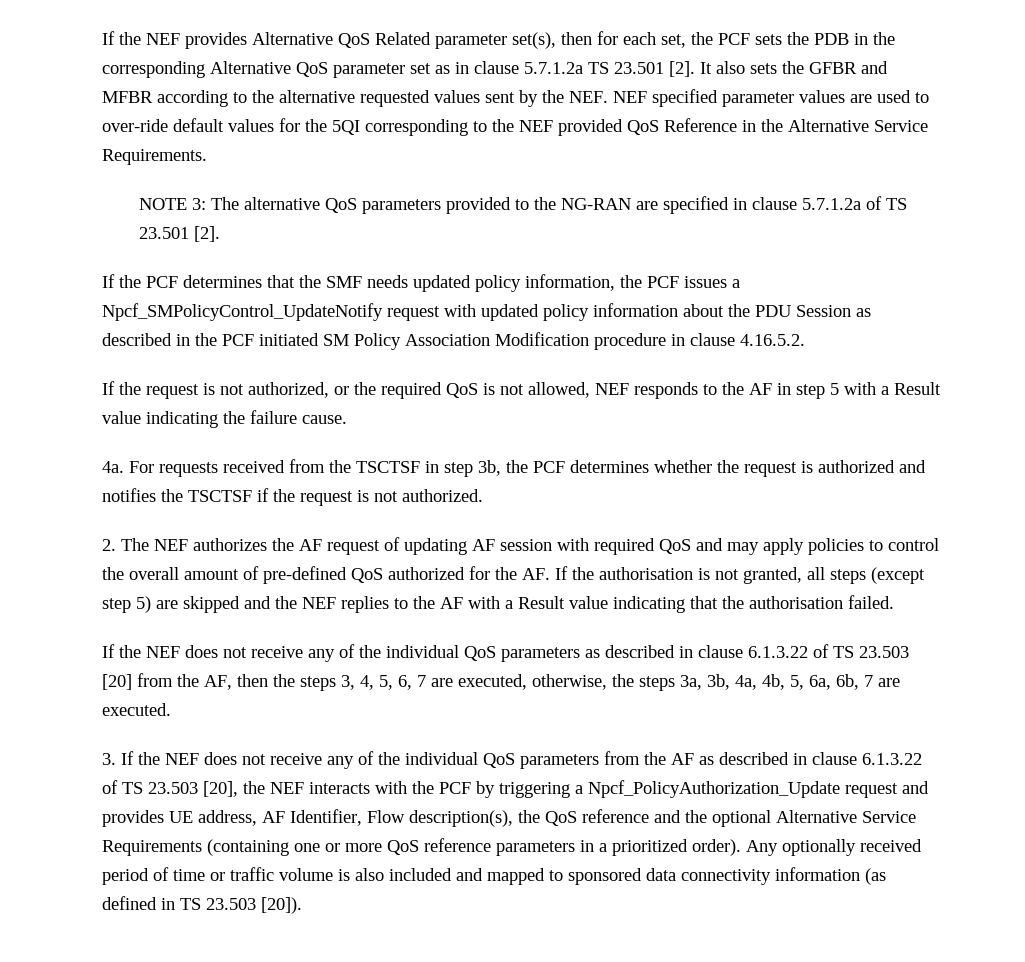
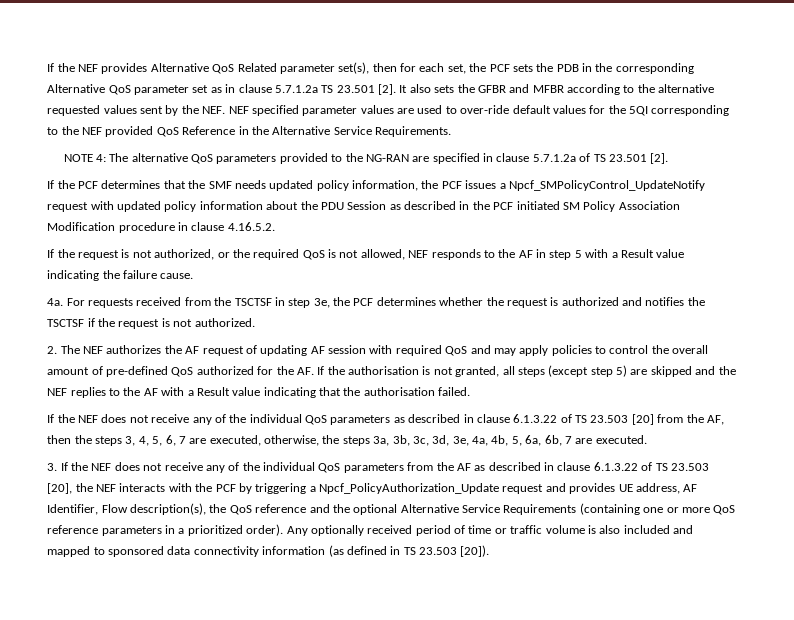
[191,198,206,210] 3: -> [95,154,106,162] 4:
[477,460,501,476] 3b, -> [313,298,330,308] 3e,
(730, 682) none -> [412,435,469,446] 3c, 3d, 3e,

